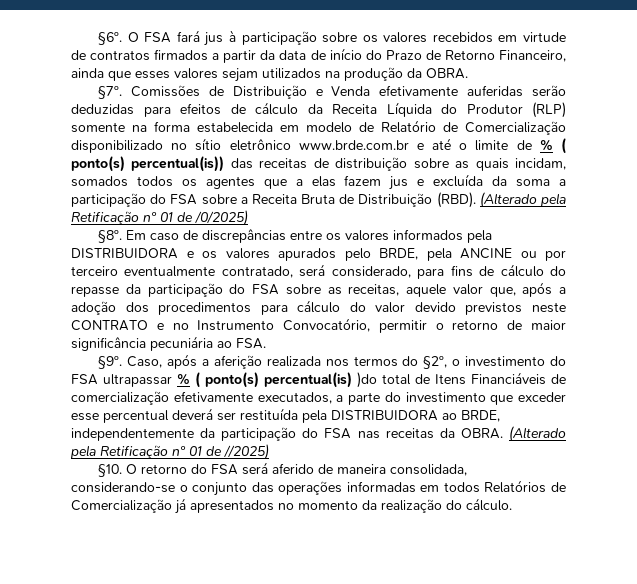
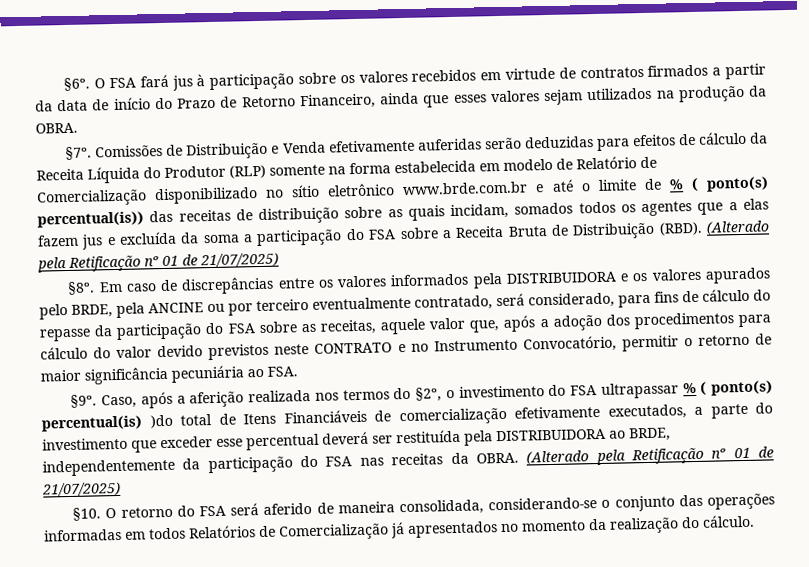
[195,210,248,226] /0/2025) -> [200,252,279,268] 21/07/2025)
[224,444,269,460] //2025) -> [42,481,121,497] 21/07/2025)

